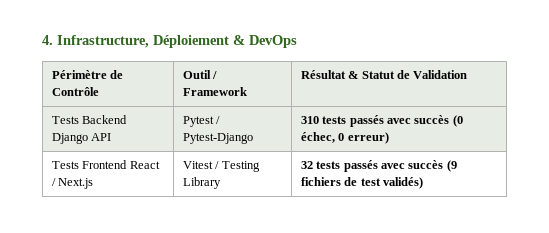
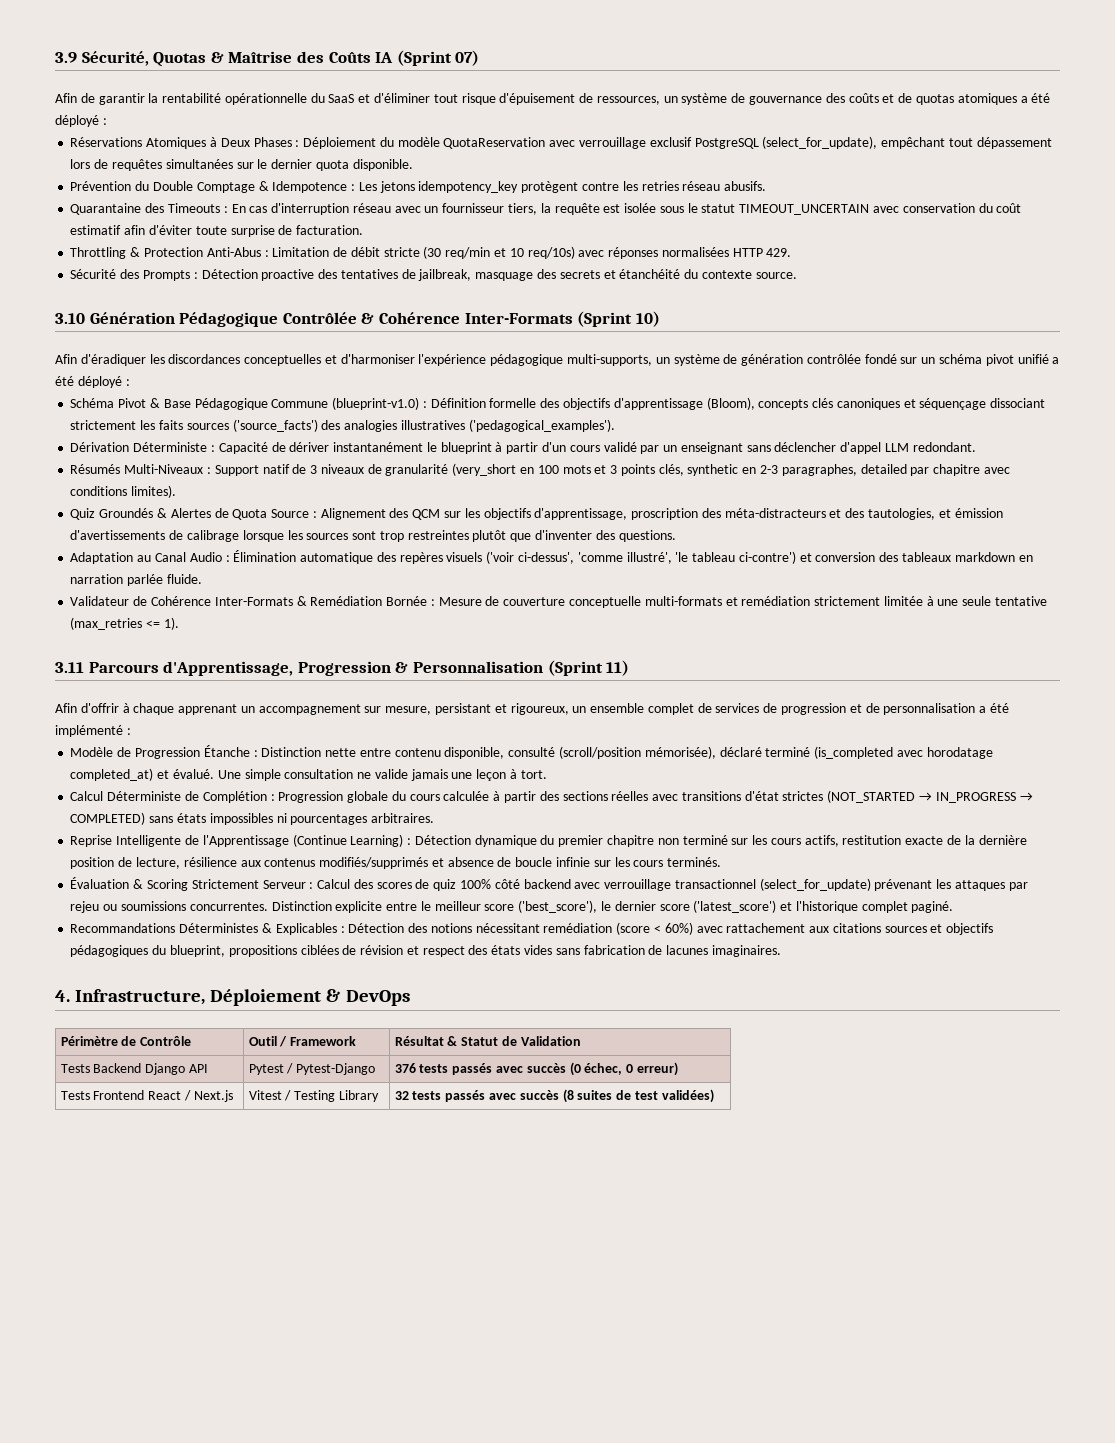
(42, 40) none -> [55,50,480,67] [55,93,1051,105] [55,115,107,127] [70,136,1052,149] [70,159,413,171] [70,181,767,193] [70,203,1022,215] [70,225,364,237] [70,246,792,259] [70,269,797,281] [55,311,660,327] [55,354,1060,366] [55,376,130,388] [70,397,1046,410] [70,419,615,432] [70,442,976,454] [70,463,1010,476] [70,485,177,498] [70,508,1003,520] [70,530,676,542] [70,550,1033,564] [70,574,202,586] [70,596,1047,608] [70,617,179,630] [55,660,630,676] [55,703,1009,715] [55,725,131,737] [70,745,993,759] [70,768,547,781] [70,790,1033,803] [70,812,435,825] [70,834,1027,847] [70,857,722,869] [70,877,1028,891] [70,900,954,913] [70,922,994,935] [70,945,781,957] 3.9 Sécurité, Quotas & Maîtrise des Coûts IA (Sprint 07) // Afin de garantir la rentabilité opérationnelle du SaaS et d'éliminer tout risque d'épuisement de ressources, un système de gouvernance des coûts et de quotas atomiques a été déployé : // Réservations Atomiques à Deux Phases : Déploiement du modèle QuotaReservation avec verrouillage exclusif PostgreSQL (select_for_update), empêchant tout dépassement lors de requêtes simultanées sur le dernier quota disponible. // Prévention du Double Comptage & Idempotence : Les jetons idempotency_key protègent contre les retries réseau abusifs. // Quarantaine des Timeouts : En cas d'interruption réseau avec un fournisseur tiers, la requête est isolée sous le statut TIMEOUT_UNCERTAIN avec conservation du coût estimatif afin d'éviter toute surprise de facturation. // Throttling & Protection Anti-Abus : Limitation de débit stricte (30 req/min et 10 req/10s) avec réponses normalisées HTTP 429. // Sécurité des Prompts : Détection proactive des tentatives de jailbreak, masquage des secrets et étanchéité du contexte source. // 3.10 Génération Pédagogique Contrôlée & Cohérence Inter-Formats (Sprint 10) // Afin d'éradiquer les discordances conceptuelles et d'harmoniser l'expérience pédagogique multi-supports, un système de génération contrôlée fondé sur un schéma pivot unifié a été déployé : // Schéma Pivot & Base Pédagogique Commune (blueprint-v1.0) : Définition formelle des objectifs d'apprentissage (Bloom), concepts clés canoniques et séquençage dissociant strictement les faits sources ('source_facts') des analogies illustratives ('pedagogical_examples'). // Dérivation Déterministe : Capacité de dériver instantanément le blueprint à partir d'un cours validé par un enseignant sans déclencher d'appel LLM redondant. // Résumés Multi-Niveaux : Support natif de 3 niveaux de granularité (very_short en 100 mots et 3 points clés, synthetic en 2-3 paragraphes, detailed par chapitre avec conditions limites). // Quiz Groundés & Alertes de Quota Source : Alignement des QCM sur les objectifs d'apprentissage, proscription des méta-distracteurs et des tautologies, et émission d'avertissements de calibrage lorsque les sources sont trop restreintes plutôt que d'inventer des questions. // Adaptation au Canal Audio : Élimination automatique des repères visuels ('voir ci-dessus', 'comme illustré', 'le tableau ci-contre') et conversion des tableaux markdown en narration parlée fluide. // Validateur de Cohérence Inter-Formats & Remédiation Bornée : Mesure de couverture conceptuelle multi-formats et remédiation strictement limitée à une seule tentative (max_retries <= 1). // 3.11 Parcours d'Apprentissage, Progression & Personnalisation (Sprint 11) // Afin d'offrir à chaque apprenant un accompagnement sur mesure, persistant et rigoureux, un ensemble complet de services de progression et de personnalisation a été implémenté : // Modèle de Progression Étanche : Distinction nette entre contenu disponible, consulté (scroll/position mémorisée), déclaré terminé (is_completed avec horodatage completed_at) et évalué. Une simple consultation ne valide jamais une leçon à tort. // Calcul Déterministe de Complétion : Progression globale du cours calculée à partir des sections réelles avec transitions d'état strictes (NOT_STARTED → IN_PROGRESS → COMPLETED) sans états impossibles ni pourcentages arbitraires. // Reprise Intelligente de l'Apprentissage (Continue Learning) : Détection dynamique du premier chapitre non terminé sur les cours actifs, restitution exacte de la dernière position de lecture, résilience aux contenus modifiés/supprimés et absence de boucle infinie sur les cours terminés. // Évaluation & Scoring Strictement Serveur : Calcul des scores de quiz 100% côté backend avec verrouillage transactionnel (select_for_update) prévenant les attaques par rejeu ou soumissions concurrentes. Distinction explicite entre le meilleur score ('best_score'), le dernier score ('latest_score') et l'historique complet paginé. // Recommandations Déterministes & Explicables : Détection des notions nécessitant remédiation (score < 60%) avec rattachement aux citations sources et objectifs pédagogiques du blueprint, propositions ciblées de révision et respect des états vides sans fabrication de lacunes imaginaires. //
[300,116,319,124] 310 -> [394,1063,416,1073] 376
[446,160,457,172] [300,177,341,186] (9 fichiers -> [562,1089,613,1103] (8 suites
[382,177,423,189] validés) -> [661,1089,714,1103] validées)

